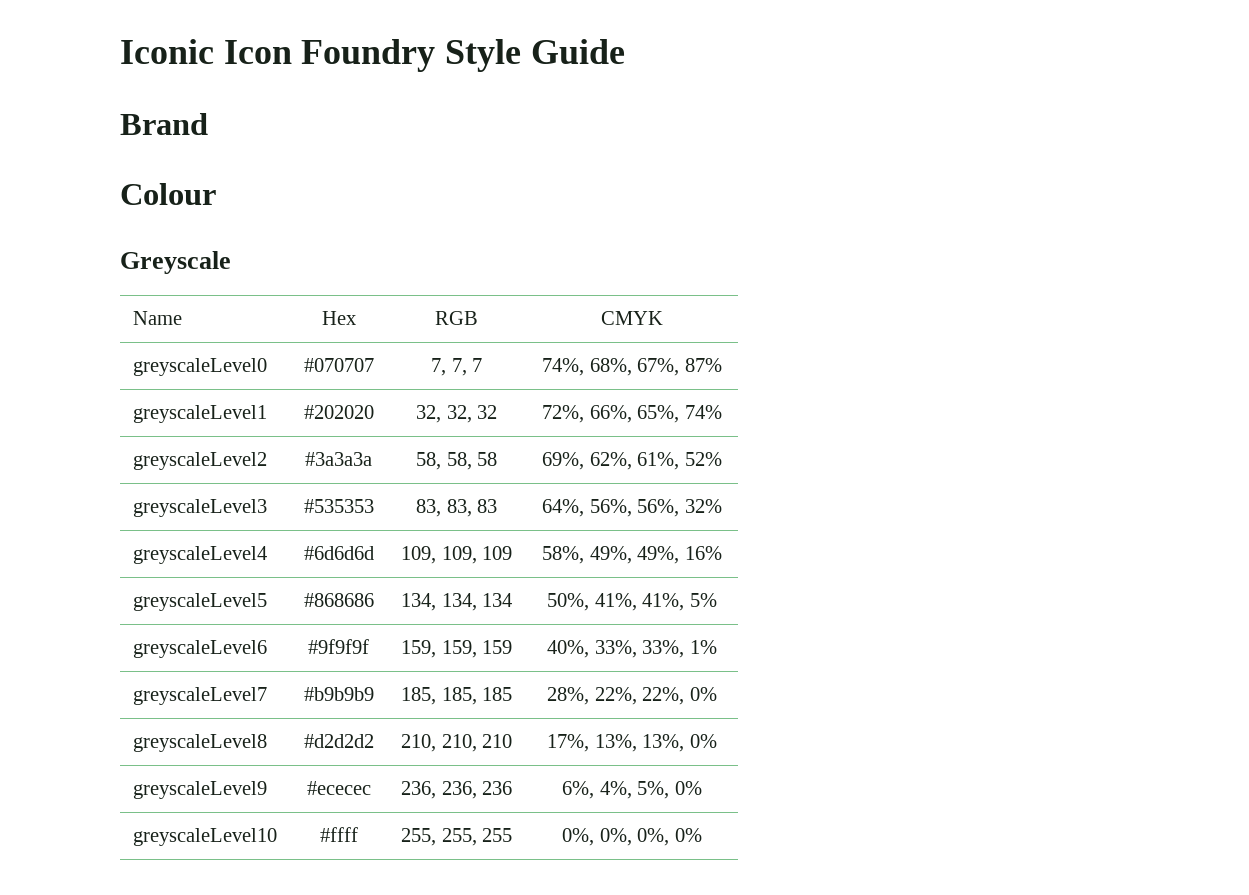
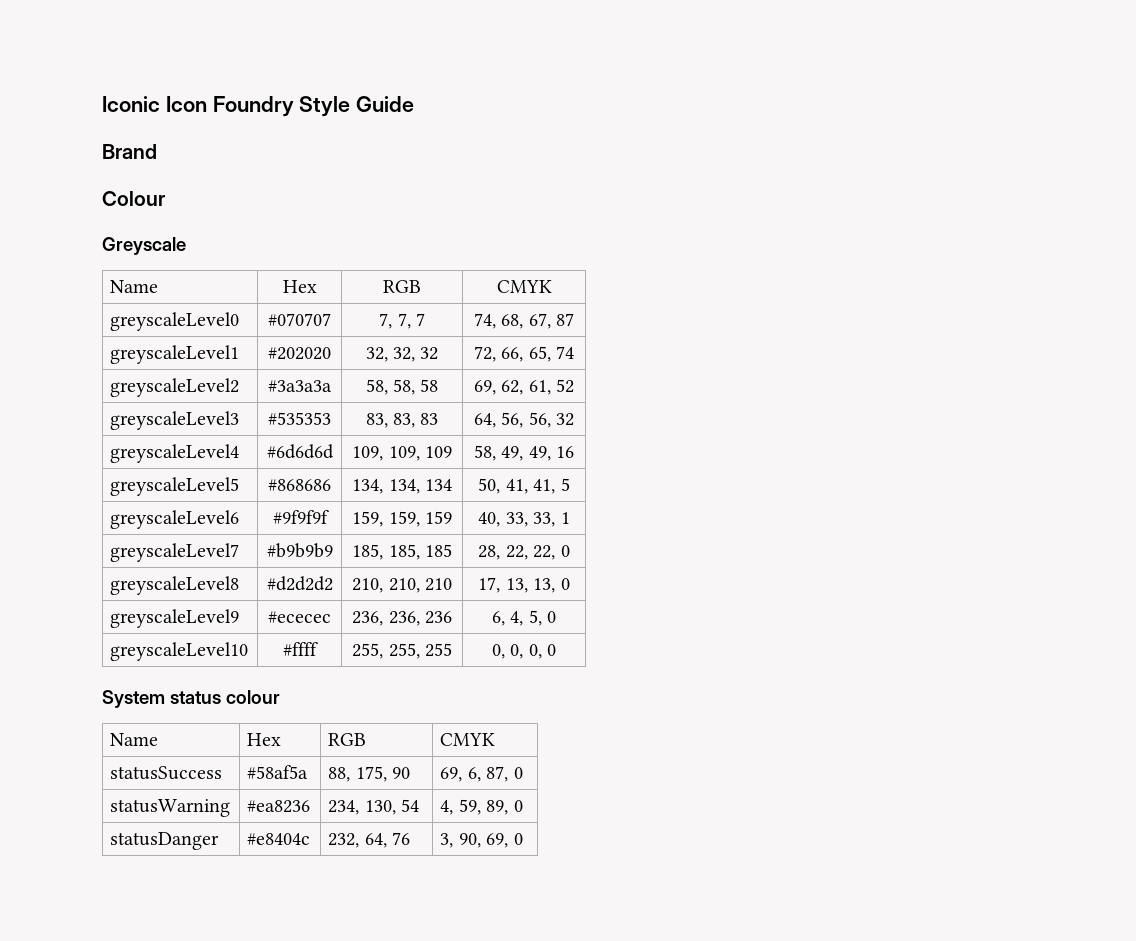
[542,358,722,376] 74%, 68%, 67%, 87% -> [473,313,575,329] 74, 68, 67, 87
[542,405,722,423] 72%, 66%, 65%, 74% -> [473,346,575,362] 72, 66, 65, 74
[542,452,722,470] 69%, 62%, 61%, 52% -> [473,379,575,395] 69, 62, 61, 52
[542,499,722,517] 64%, 56%, 56%, 32% -> [473,412,575,428] 64, 56, 56, 32
[542,546,722,564] 58%, 49%, 49%, 16% -> [473,445,575,461] 58, 49, 49, 16
[547,593,717,611] 50%, 41%, 41%, 5% -> [478,478,570,494] 50, 41, 41, 5
[547,640,717,658] 40%, 33%, 33%, 1% -> [478,512,570,527] 40, 33, 33, 1
[547,687,717,705] 28%, 22%, 22%, 0% -> [478,545,570,560] 28, 22, 22, 0
[547,734,717,752] 17%, 13%, 13%, 0% -> [478,577,570,593] 17, 13, 13, 0
[562,781,702,799] 6%, 4%, 5%, 0% -> [491,610,557,626] 6, 4, 5, 0
[562,828,702,846] 0%, 0%, 0%, 0% -> [491,644,557,659] [102,690,280,708] [110,733,159,746] [247,733,282,746] [328,733,367,746] [440,733,496,746] [110,766,223,780] [247,765,309,779] [328,766,411,782] [440,766,523,782] [110,799,231,817] [247,800,311,813] [328,799,420,815] [440,799,523,815] [110,832,220,850] [247,833,311,845] [328,832,411,848] [440,833,523,848] 0, 0, 0, 0 // System status colour // Name | Hex | RGB | CMYK // statusSuccess | #58af5a | 88, 175, 90 | 69, 6, 87, 0 // statusWarning | #ea8236 | 234, 130, 54 | 4, 59, 89, 0 // statusDanger | #e8404c | 232, 64, 76 | 3, 90, 69, 0

